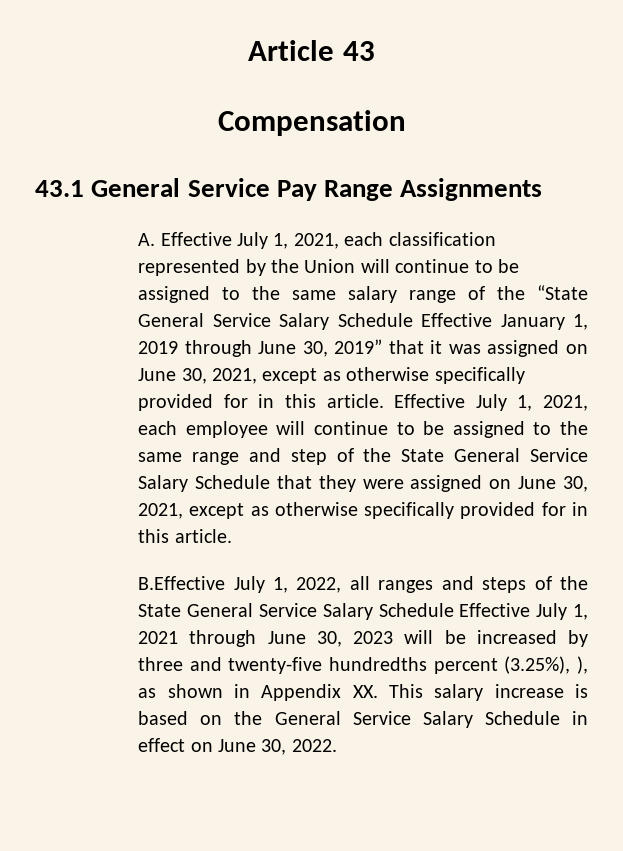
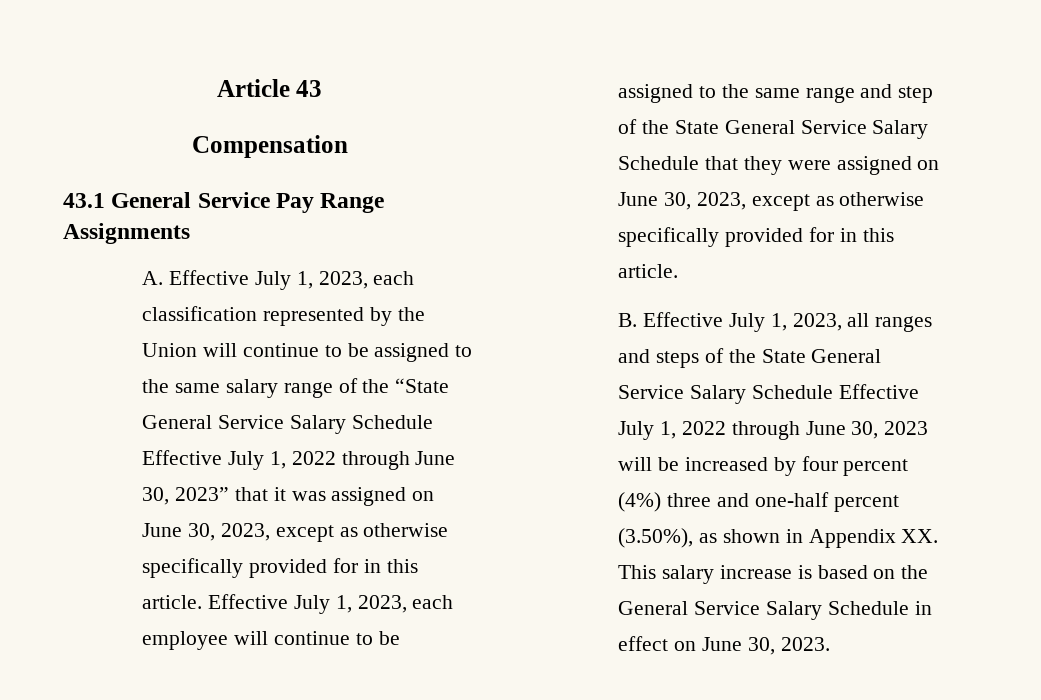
[293,233,339,249] 2021, -> [318,271,368,289] 2023,
[500,314,588,330] [138,339,383,357] January 1, 2019 through June 30, 2019” -> [228,451,456,470] [142,487,230,505] July 1, 2022 through June 30, 2023”
[211,368,257,384] 2021, -> [220,523,270,541] 2023,
[543,395,589,411] 2021, -> [357,595,407,613] 2023,
[138,503,184,519] 2021, -> [696,192,746,210] 2023,
[138,576,342,593] B.Effective July 1, 2022, -> [618,312,842,332] B. Effective July 1, 2023,
[138,631,179,644] 2021 -> [681,421,726,435] 2022
[138,656,588,674] three and twenty-five hundredths percent (3.25%), ), -> [801,456,909,476] [618,492,899,512] [618,528,694,548] four percent (4%) three and one-half percent (3.50%),
[291,739,337,752] 2022. -> [780,637,830,651] 2023.

